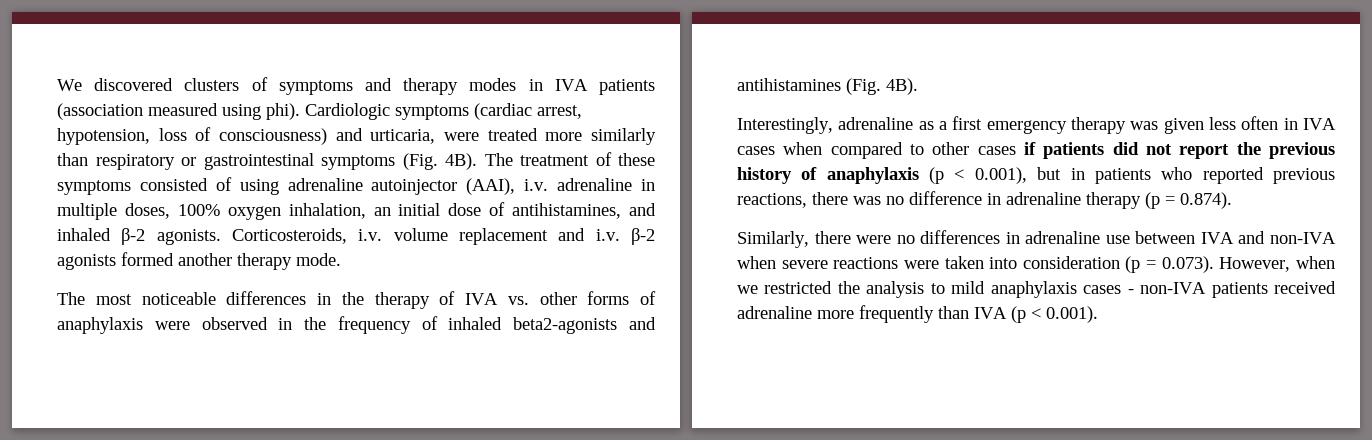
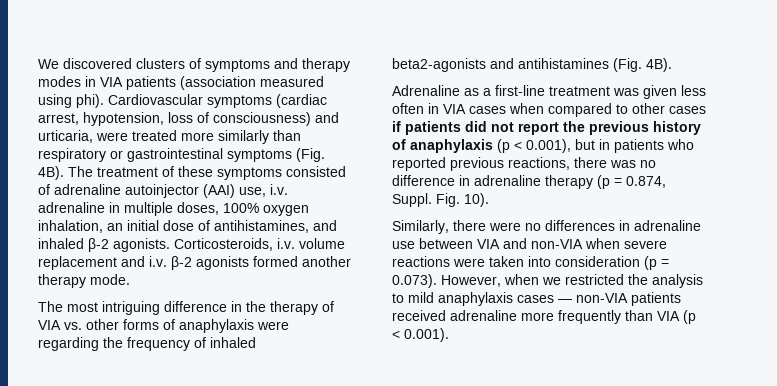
[554,79,588,91] IVA -> [100,77,123,87] VIA
[305,103,390,120] Cardiologic -> [108,94,203,105] Cardiovascular
[239,179,279,195] using -> (50, 189) none
[466,178,516,195] (AAI), -> [203,184,266,198] (AAI) use,
[141,291,307,305] noticeable differences -> [102,301,227,315] intriguing difference
[465,293,498,305] IVA -> [38,320,61,330] VIA
[201,317,293,330] observed in -> [38,337,99,351] regarding
[737,116,1126,134] Interestingly, adrenaline as a first emergency therapy -> [392,85,610,96] Adrenaline as a first-line treatment
[1303,118,1336,130] IVA -> [443,104,466,114] VIA
[1180,192,1232,209] 0.874). -> [626,176,666,188] [392,193,489,207] 0.874, Suppl. Fig. 10).
[1200,231,1336,244] IVA and non-IVA -> [477,238,583,249] VIA and non-VIA
[1127,282,1207,294] - non-IVA -> [558,293,628,303] — non-VIA
[974,307,1007,319] IVA -> [657,311,680,321] VIA

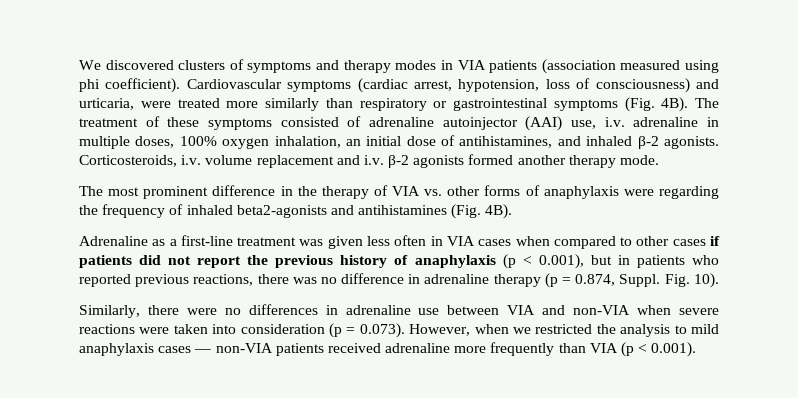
[76,94,104,108] phi). -> [79,78,181,93] phi coefficient).
[102,301,160,315] intriguing -> [143,186,209,199] prominent

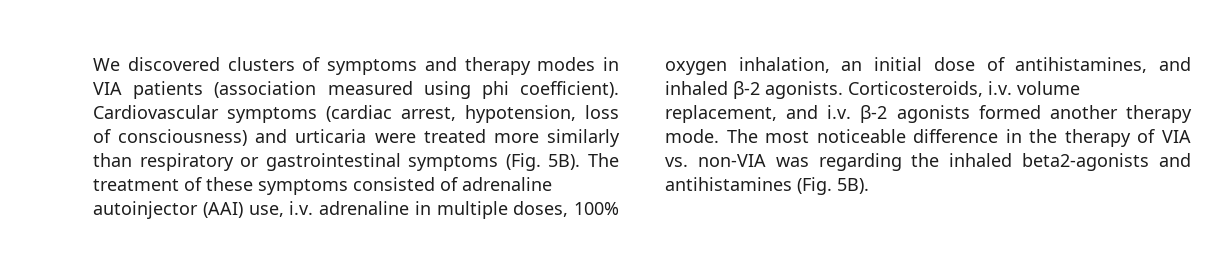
[79,98,134,110] urticaria, -> [295,129,367,143] urticaria
[661,97,689,112] 4B). -> [548,154,581,170] 5B).
[256,155,334,168] replacement -> [665,105,777,123] replacement,
(660, 160) // -> (719, 136) none
[143,186,209,199] prominent -> [816,129,906,143] noticeable
[447,185,719,199] [79,204,184,218] other forms of anaphylaxis were regarding the frequency of -> [697,153,940,171] non-VIA was regarding the
[485,204,513,219] [79,235,720,249] [79,254,720,269] [79,273,719,288] [79,304,719,318] [79,323,719,338] [79,342,697,357] 4B). // Adrenaline as a first-line treatment was given less often in VIA cases when compared to other cases if patients did not report the previous history of anaphylaxis (p < 0.001), but in patients who reported previous reactions, there was no difference in adrenaline therapy (p = 0.874, Suppl. Fig. 10). // Similarly, there were no differences in adrenaline use between VIA and non-VIA when severe reactions were taken into consideration (p = 0.073). However, when we restricted the analysis to mild anaphylaxis cases — non-VIA patients received adrenaline more frequently than VIA (p < 0.001). -> [837,178,869,194] 5B).

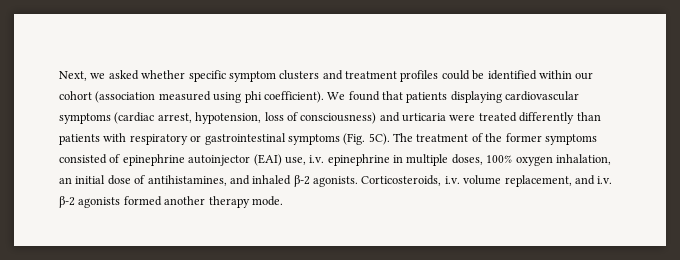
[93,57,619,75] [93,81,204,99] We discovered clusters of symptoms and therapy modes in VIA patients -> [59,70,594,82] [59,91,92,100] Next, we asked whether specific symptom clusters and treatment profiles could be identified within our cohort
[93,105,219,119] Cardiovascular -> [327,91,580,103] We found that patients displaying cardiovascular
[493,129,621,147] [93,153,132,167] more similarly than -> [519,112,601,124] [59,133,127,145] differently than patients with
[548,154,581,170] 5B). -> [368,133,390,145] 5C).
[206,177,253,191] these -> [485,133,542,142] the former
[462,177,552,191] [93,201,243,219] adrenaline autoinjector (AAI) -> [122,154,282,166] epinephrine autoinjector (EAI)
[319,201,409,215] adrenaline -> [327,154,390,166] epinephrine
[726,129,1191,147] [665,153,1191,171] [665,177,869,195] The most noticeable difference in the therapy of VIA vs. non-VIA was regarding the inhaled beta2-agonists and antihistamines (Fig. 5B). -> (283, 201) none

